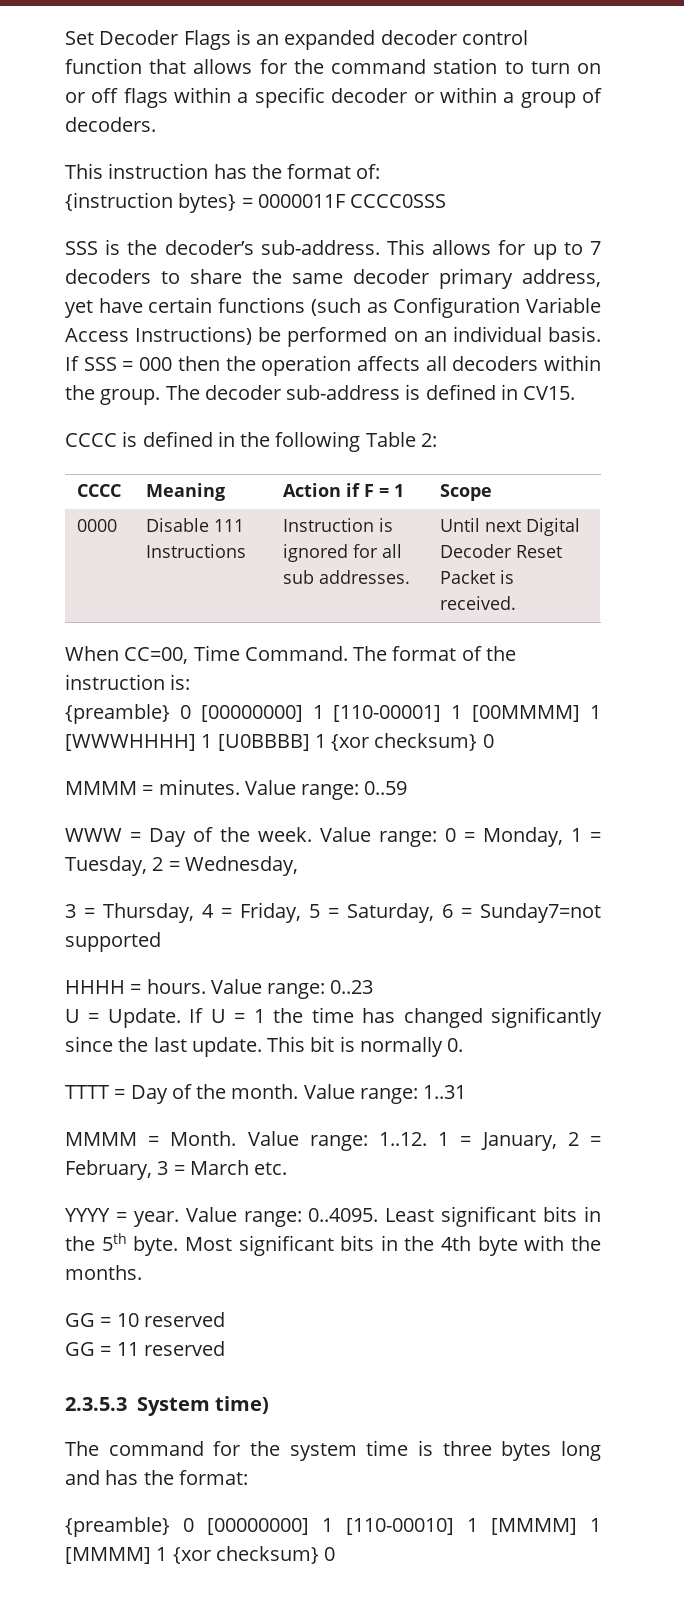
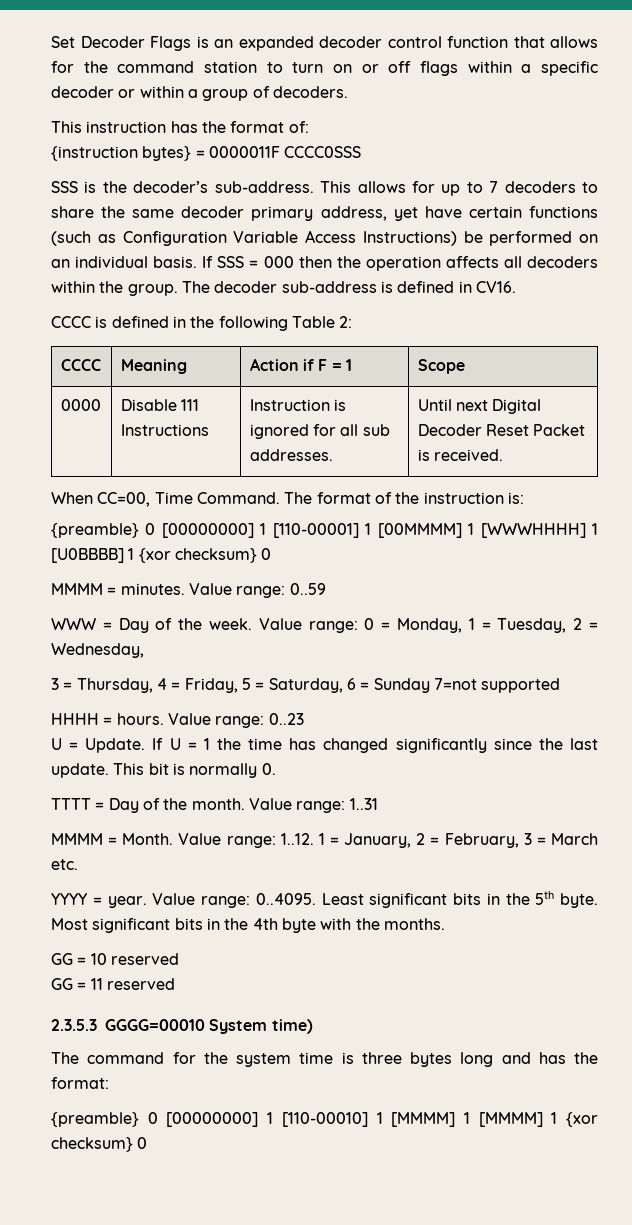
[523,386,576,400] CV15. -> [475,281,516,293] CV16.
[480,903,601,923] Sunday7=not -> [373,678,477,693] Sunday 7=not
(127, 1404) none -> [105,1019,205,1031] GGGG=00010

